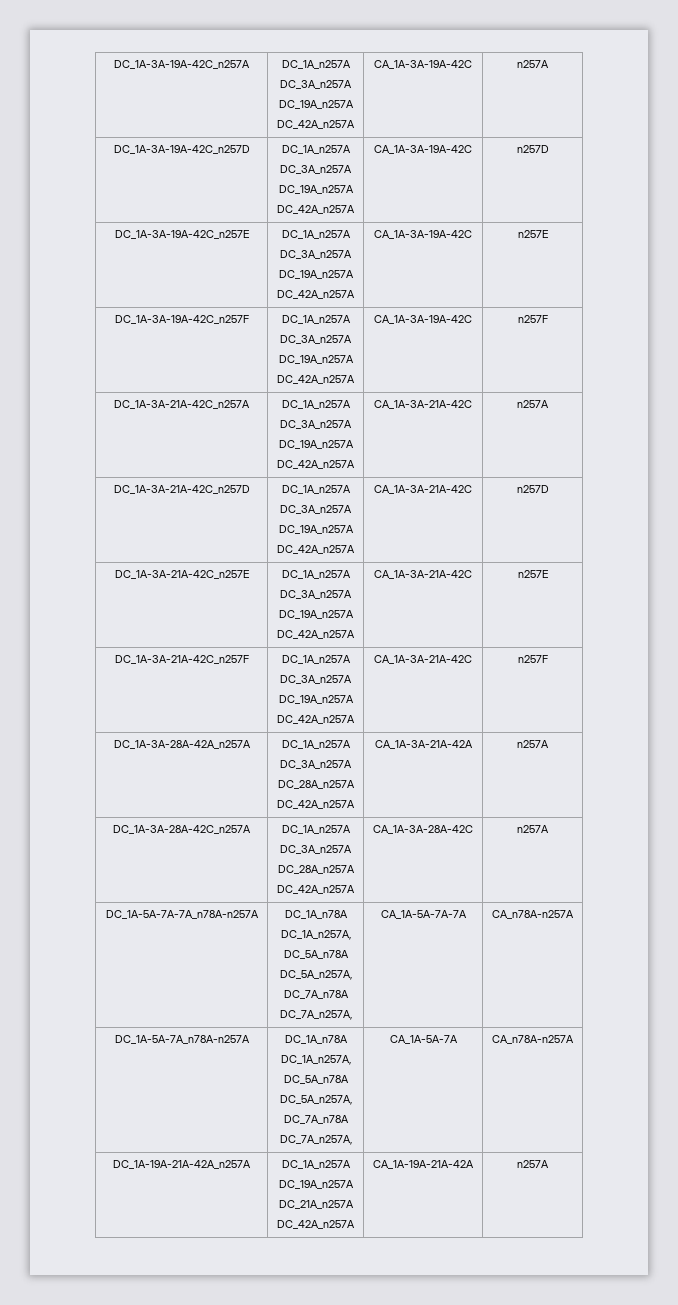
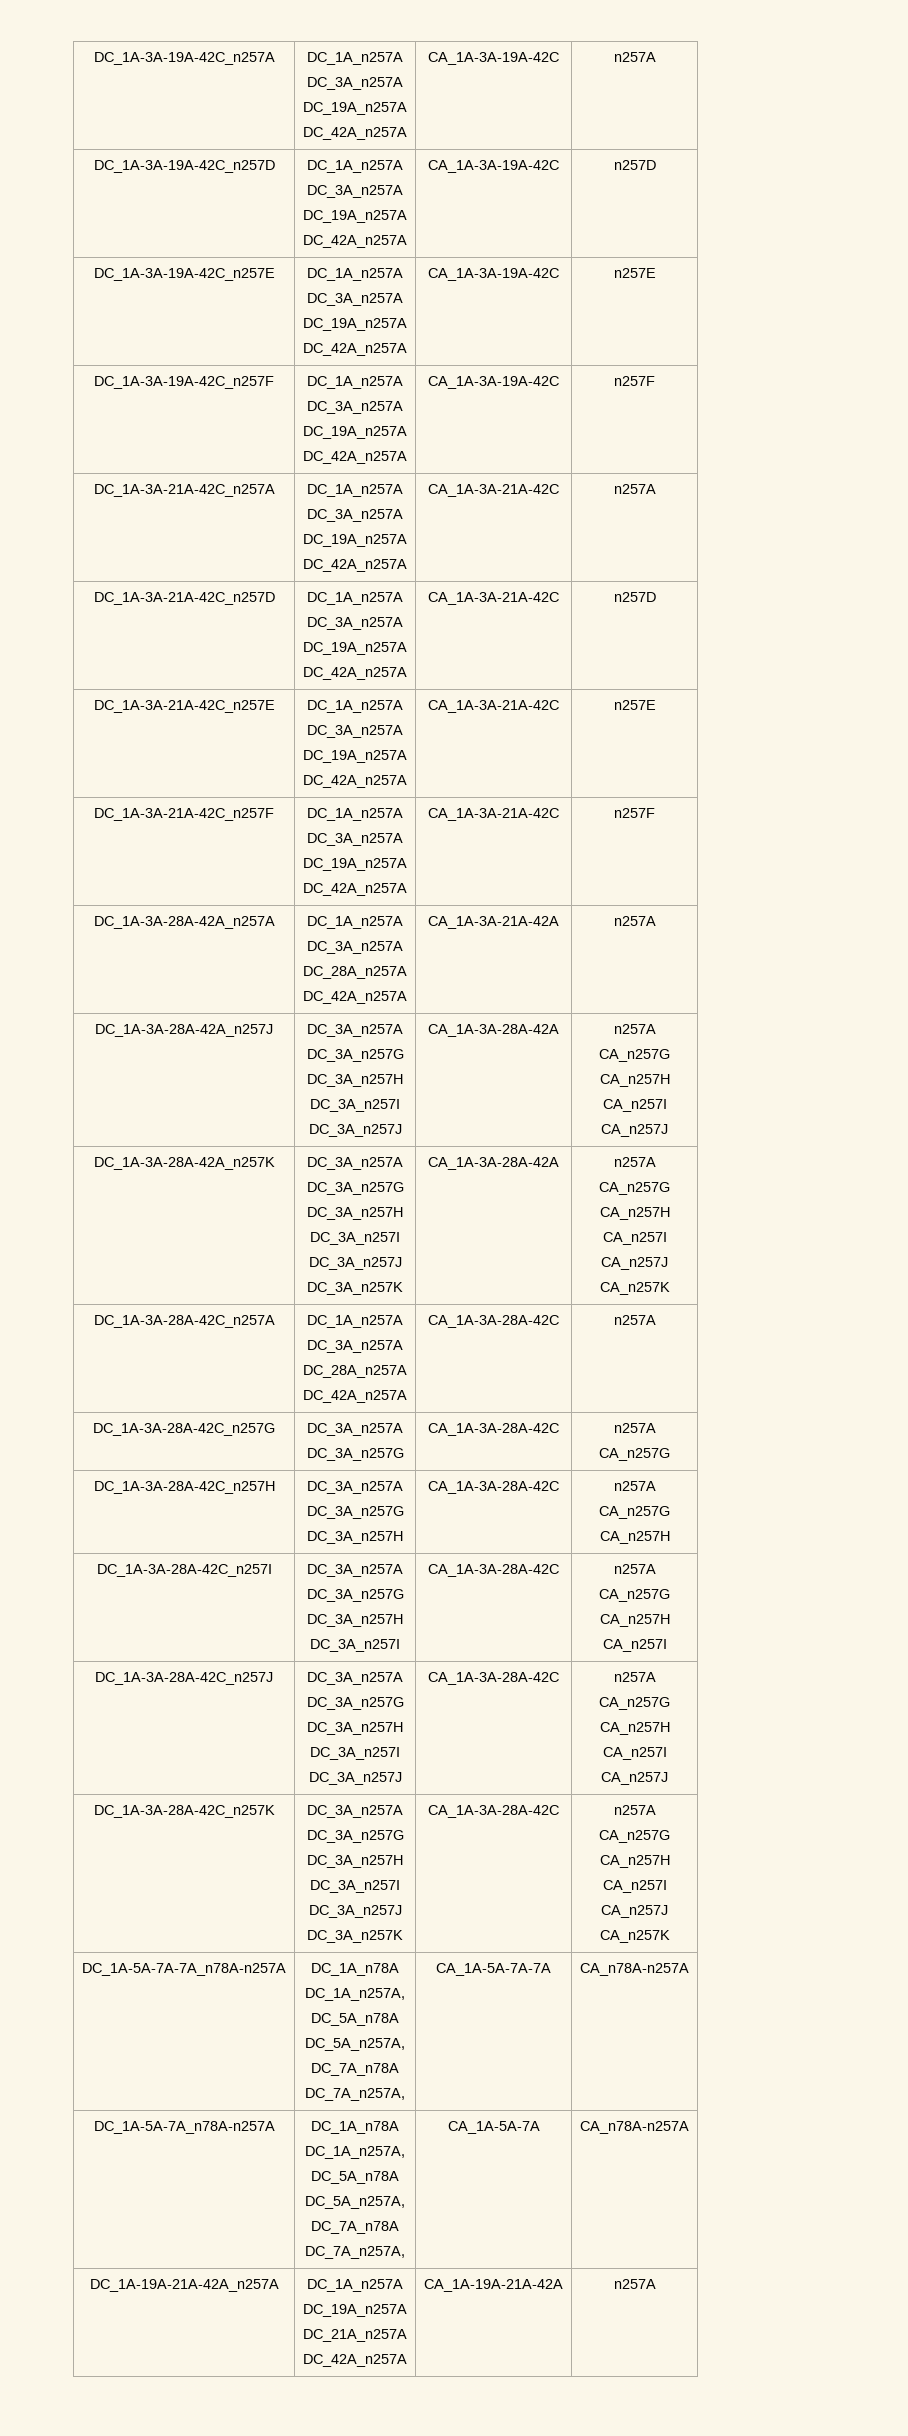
(549, 744) none -> [95,1024,273,1037] [307,1024,403,1037] [306,1049,404,1062] [307,1074,403,1087] [310,1099,400,1112] [308,1124,402,1137] [428,1024,559,1037] [613,1024,656,1034] [599,1049,670,1062] [599,1074,670,1087] [602,1099,667,1112] [601,1124,668,1137] [93,1157,275,1170] [307,1157,403,1170] [306,1182,404,1195] [307,1207,403,1220] [310,1232,400,1245] [308,1257,402,1270] [307,1282,403,1295] [428,1157,559,1170] [613,1157,656,1167] [599,1182,670,1195] [599,1207,670,1220] [602,1232,667,1245] [601,1257,668,1270] [599,1282,670,1295] // DC_1A-3A-28A-42A_n257J | DC_3A_n257A // DC_3A_n257G // DC_3A_n257H // DC_3A_n257I // DC_3A_n257J | CA_1A-3A-28A-42A | n257A // CA_n257G // CA_n257H // CA_n257I // CA_n257J // DC_1A-3A-28A-42A_n257K | DC_3A_n257A // DC_3A_n257G // DC_3A_n257H // DC_3A_n257I // DC_3A_n257J // DC_3A_n257K | CA_1A-3A-28A-42A | n257A // CA_n257G // CA_n257H // CA_n257I // CA_n257J // CA_n257K
(549, 829) none -> [93,1423,275,1436] [307,1423,403,1436] [306,1448,404,1461] [428,1423,559,1436] [613,1423,656,1433] [599,1448,670,1461] [93,1481,275,1494] [307,1481,403,1494] [306,1506,404,1519] [307,1531,403,1544] [428,1481,559,1494] [613,1481,656,1491] [599,1506,670,1519] [599,1531,670,1544] [96,1564,272,1577] [307,1564,403,1577] [306,1589,404,1602] [307,1614,403,1627] [310,1639,400,1652] [428,1564,559,1577] [613,1564,656,1574] [599,1589,670,1602] [599,1614,670,1627] [602,1639,667,1652] [95,1672,273,1685] [307,1672,403,1685] [306,1697,404,1710] [307,1722,403,1735] [310,1747,400,1760] [308,1772,402,1785] [428,1672,559,1685] [613,1672,656,1682] [599,1697,670,1710] [599,1722,670,1735] [602,1747,667,1760] [601,1772,668,1785] [93,1805,275,1818] [307,1805,403,1818] [306,1830,404,1843] [307,1855,403,1868] [310,1880,400,1893] [308,1905,402,1918] [307,1930,403,1943] [428,1805,559,1818] [613,1805,656,1815] [599,1830,670,1843] [599,1855,670,1868] [602,1880,667,1893] [601,1905,668,1918] [599,1930,670,1943] // DC_1A-3A-28A-42C_n257G | DC_3A_n257A // DC_3A_n257G | CA_1A-3A-28A-42C | n257A // CA_n257G // DC_1A-3A-28A-42C_n257H | DC_3A_n257A // DC_3A_n257G // DC_3A_n257H | CA_1A-3A-28A-42C | n257A // CA_n257G // CA_n257H // DC_1A-3A-28A-42C_n257I | DC_3A_n257A // DC_3A_n257G // DC_3A_n257H // DC_3A_n257I | CA_1A-3A-28A-42C | n257A // CA_n257G // CA_n257H // CA_n257I // DC_1A-3A-28A-42C_n257J | DC_3A_n257A // DC_3A_n257G // DC_3A_n257H // DC_3A_n257I // DC_3A_n257J | CA_1A-3A-28A-42C | n257A // CA_n257G // CA_n257H // CA_n257I // CA_n257J // DC_1A-3A-28A-42C_n257K | DC_3A_n257A // DC_3A_n257G // DC_3A_n257H // DC_3A_n257I // DC_3A_n257J // DC_3A_n257K | CA_1A-3A-28A-42C | n257A // CA_n257G // CA_n257H // CA_n257I // CA_n257J // CA_n257K

